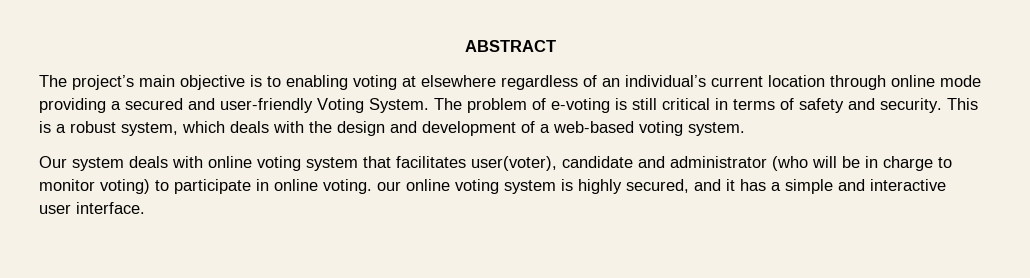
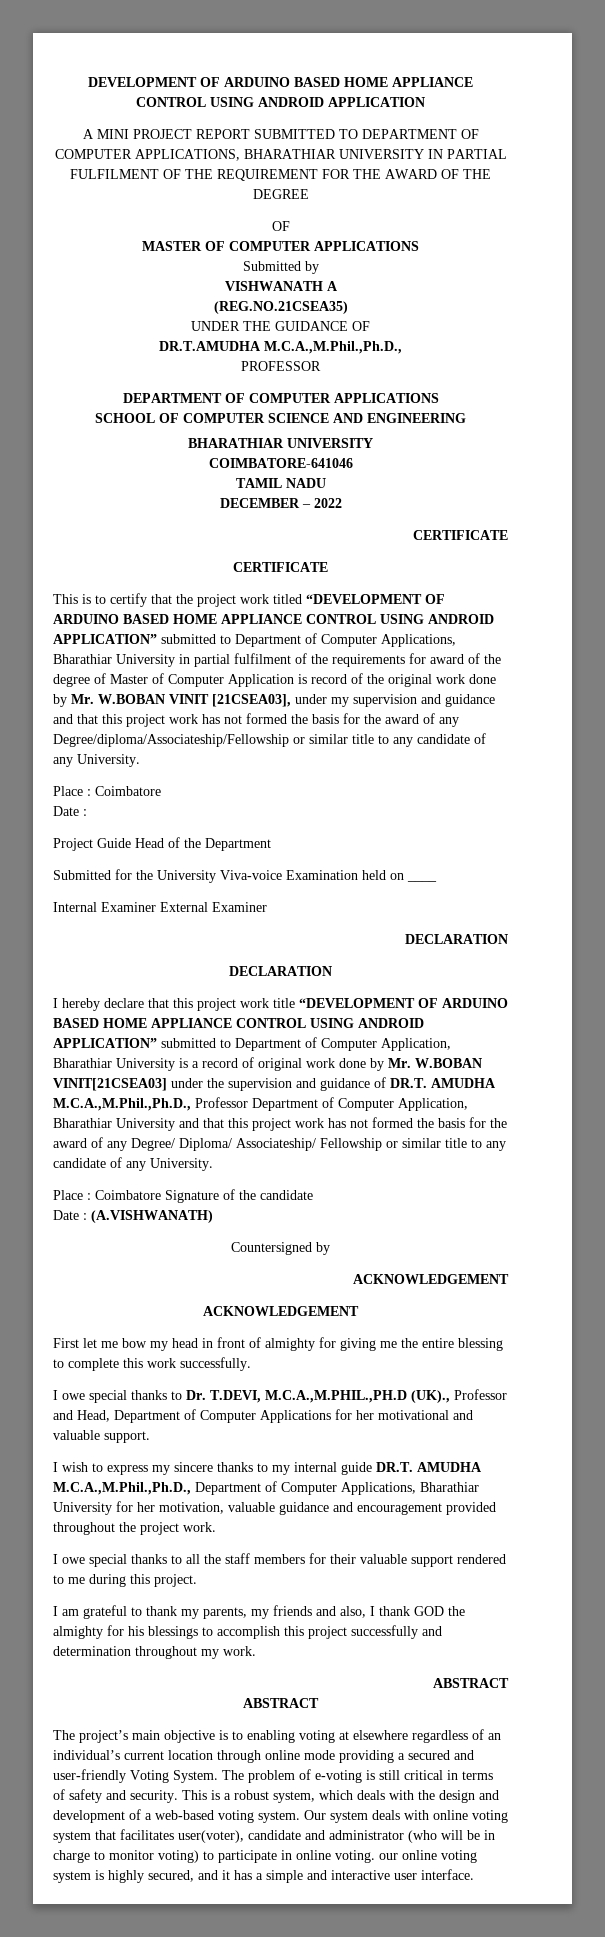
(465, 46) none -> [88,77,473,87] [136,97,425,107] [82,129,479,139] [54,149,507,161] [70,169,491,181] [252,189,309,199] [271,221,290,231] [142,241,419,251] [242,261,319,274] [224,281,338,291] [213,301,348,314] [191,321,370,331] [159,341,402,354] [241,361,321,371] [122,393,439,403] [95,413,466,423] [188,438,373,448] [208,458,353,468] [235,478,326,488] [219,498,342,508] [413,530,508,540] [233,562,328,572] [53,593,445,607] [53,614,494,624] [53,633,456,647] [53,653,501,667] [53,673,496,687] [53,694,495,707] [53,713,459,727] [53,733,486,747] [53,754,140,767] [53,786,161,796] [53,806,87,816] [53,837,271,851] [53,869,404,883] [407,880,437,882] [53,902,267,912] [405,934,508,944] [229,966,332,976] [53,998,508,1011] [53,1018,424,1028] [53,1037,451,1051] [53,1057,482,1071] [53,1077,496,1091] [53,1097,468,1111] [53,1117,507,1131] [53,1137,506,1151] [53,1157,213,1171] [53,1189,313,1203] [53,1210,213,1223] [231,1242,330,1255] [353,1274,509,1284] [203,1306,359,1316] [53,1337,503,1351] [53,1357,251,1371] [53,1389,507,1403] [53,1409,473,1423] [53,1430,150,1443] [53,1462,482,1475] [53,1481,479,1495] [53,1501,496,1515] [53,1522,216,1535] [53,1553,506,1567] [53,1574,197,1587] [53,1605,465,1619] [53,1625,442,1639] [53,1646,256,1659] [433,1678,509,1688] DEVELOPMENT OF ARDUINO BASED HOME APPLIANCE CONTROL USING ANDROID APPLICATION // A MINI PROJECT REPORT SUBMITTED TO DEPARTMENT OF COMPUTER APPLICATIONS, BHARATHIAR UNIVERSITY IN PARTIAL FULFILMENT OF THE REQUIREMENT FOR THE AWARD OF THE DEGREE // OF // MASTER OF COMPUTER APPLICATIONS // Submitted by // VISHWANATH A // (REG.NO.21CSEA35) // UNDER THE GUIDANCE OF // DR.T.AMUDHA M.C.A.,M.Phil.,Ph.D., // PROFESSOR // DEPARTMENT OF COMPUTER APPLICATIONS // SCHOOL OF COMPUTER SCIENCE AND ENGINEERING // BHARATHIAR UNIVERSITY // COIMBATORE-641046 // TAMIL NADU // DECEMBER – 2022 // CERTIFICATE // CERTIFICATE // This is to certify that the project work titled “DEVELOPMENT OF ARDUINO BASED HOME APPLIANCE CONTROL USING ANDROID APPLICATION” submitted to Department of Computer Applications, Bharathiar University in partial fulfilment of the requirements for award of the degree of Master of Computer Application is record of the original work done by Mr. W.BOBAN VINIT [21CSEA03], under my supervision and guidance and that this project work has not formed the basis for the award of any Degree/diploma/Associateship/Fellowship or similar title to any candidate of any University. // Place : Coimbatore // Date : // Project Guide Head of the Department // Submitted for the University Viva-voice Examination held on ____ // Internal Examiner External Examiner // DECLARATION // DECLARATION // I hereby declare that this project work title “DEVELOPMENT OF ARDUINO BASED HOME APPLIANCE CONTROL USING ANDROID APPLICATION” submitted to Department of Computer Application, Bharathiar University is a record of original work done by Mr. W.BOBAN VINIT[21CSEA03] under the supervision and guidance of DR.T. AMUDHA M.C.A.,M.Phil.,Ph.D., Professor Department of Computer Application, Bharathiar University and that this project work has not formed the basis for the award of any Degree/ Diploma/ Associateship/ Fellowship or similar title to any candidate of any University. // Place : Coimbatore Signature of the candidate // Date : (A.VISHWANATH) // Countersigned by // ACKNOWLEDGEMENT // ACKNOWLEDGEMENT // First let me bow my head in front of almighty for giving me the entire blessing to complete this work successfully. // I owe special thanks to Dr. T.DEVI, M.C.A.,M.PHIL.,PH.D (UK)., Professor and Head, Department of Computer Applications for her motivational and valuable support. // I wish to express my sincere thanks to my internal guide DR.T. AMUDHA M.C.A.,M.Phil.,Ph.D., Department of Computer Applications, Bharathiar University for her motivation, valuable guidance and encouragement provided throughout the project work. // I owe special thanks to all the staff members for their valuable support rendered to me during this project. // I am grateful to thank my parents, my friends and also, I thank GOD the almighty for his blessings to accomplish this project successfully and determination throughout my work. // ABSTRACT //
(745, 129) // -> (300, 1817) none

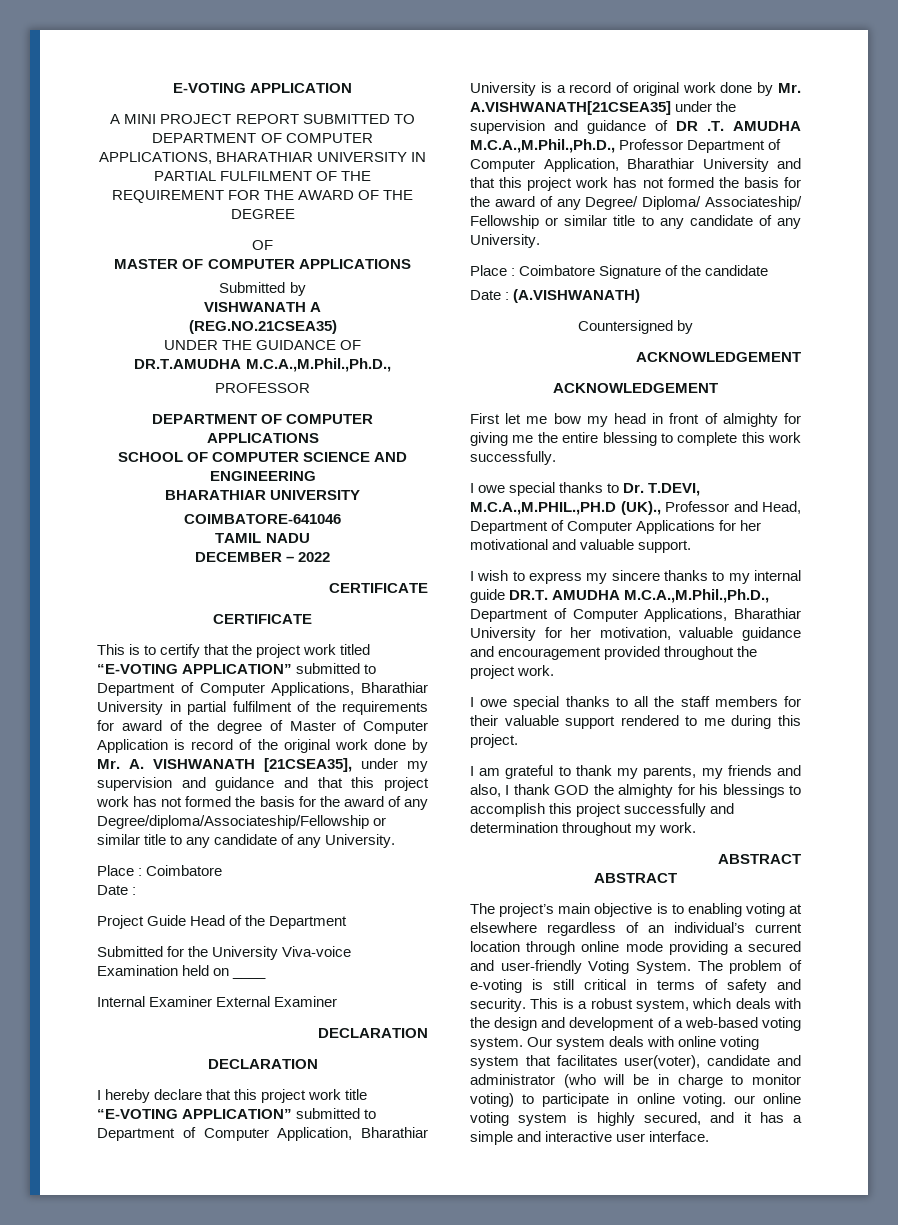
[88,77,473,87] [136,97,324,107] DEVELOPMENT OF ARDUINO BASED HOME APPLIANCE CONTROL USING ANDROID -> [172,83,246,93] E-VOTING
[306,594,445,604] [53,614,494,624] “DEVELOPMENT OF ARDUINO BASED HOME APPLIANCE CONTROL USING ANDROID -> [97,664,178,674] “E-VOTING
[98,694,291,707] W.BOBAN VINIT [21CSEA03], -> [129,758,352,772] A. VISHWANATH [21CSEA35],
[299,998,508,1008] [53,1018,424,1028] “DEVELOPMENT OF ARDUINO BASED HOME APPLIANCE CONTROL USING ANDROID -> [97,1109,178,1119] “E-VOTING
[415,1058,482,1068] [53,1078,167,1091] W.BOBAN VINIT[21CSEA03] -> [470,101,671,115] A.VISHWANATH[21CSEA35]
[390,1078,427,1088] DR.T. -> [676,121,724,131] DR .T.

